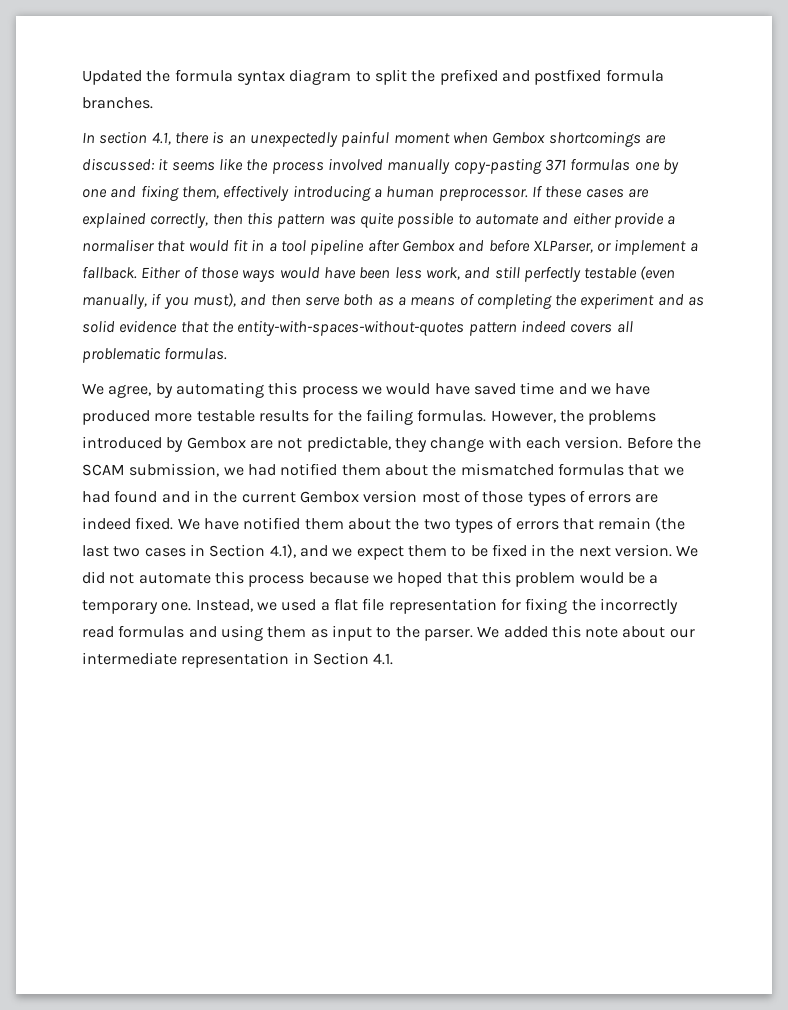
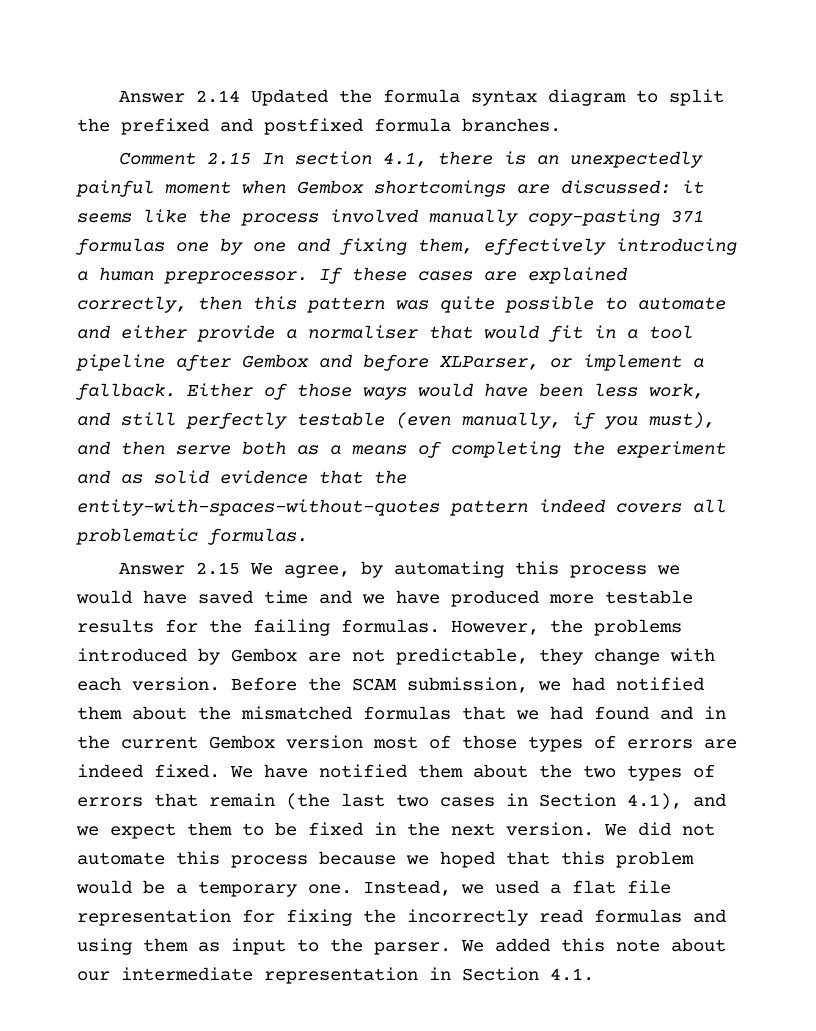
(82, 77) none -> [118,90,240,103] Answer 2.14
(153, 103) none -> [118,152,251,165] Comment 2.15
(228, 353) none -> [118,562,240,575] Answer 2.15

